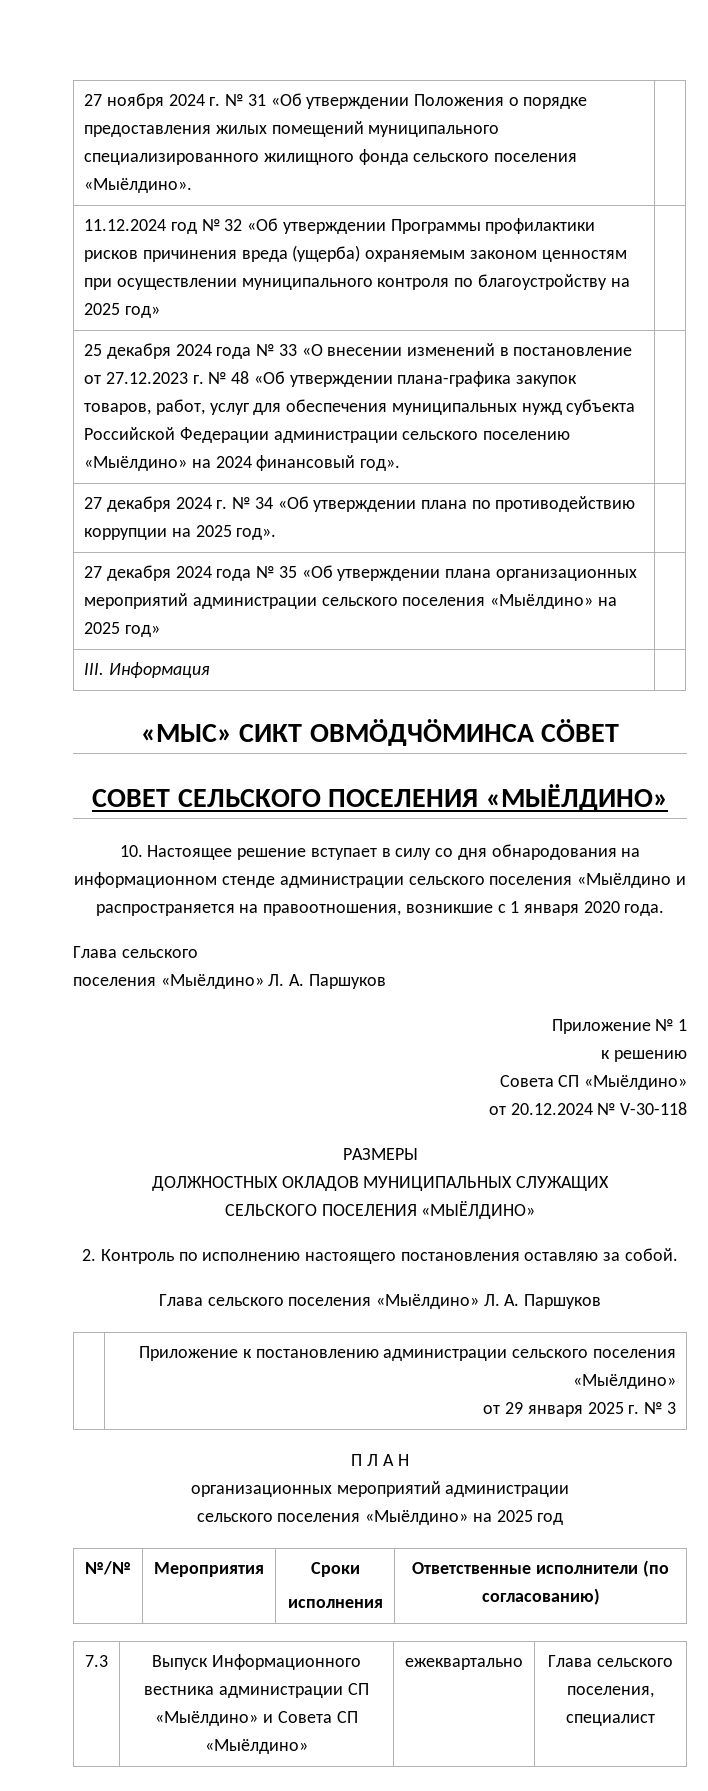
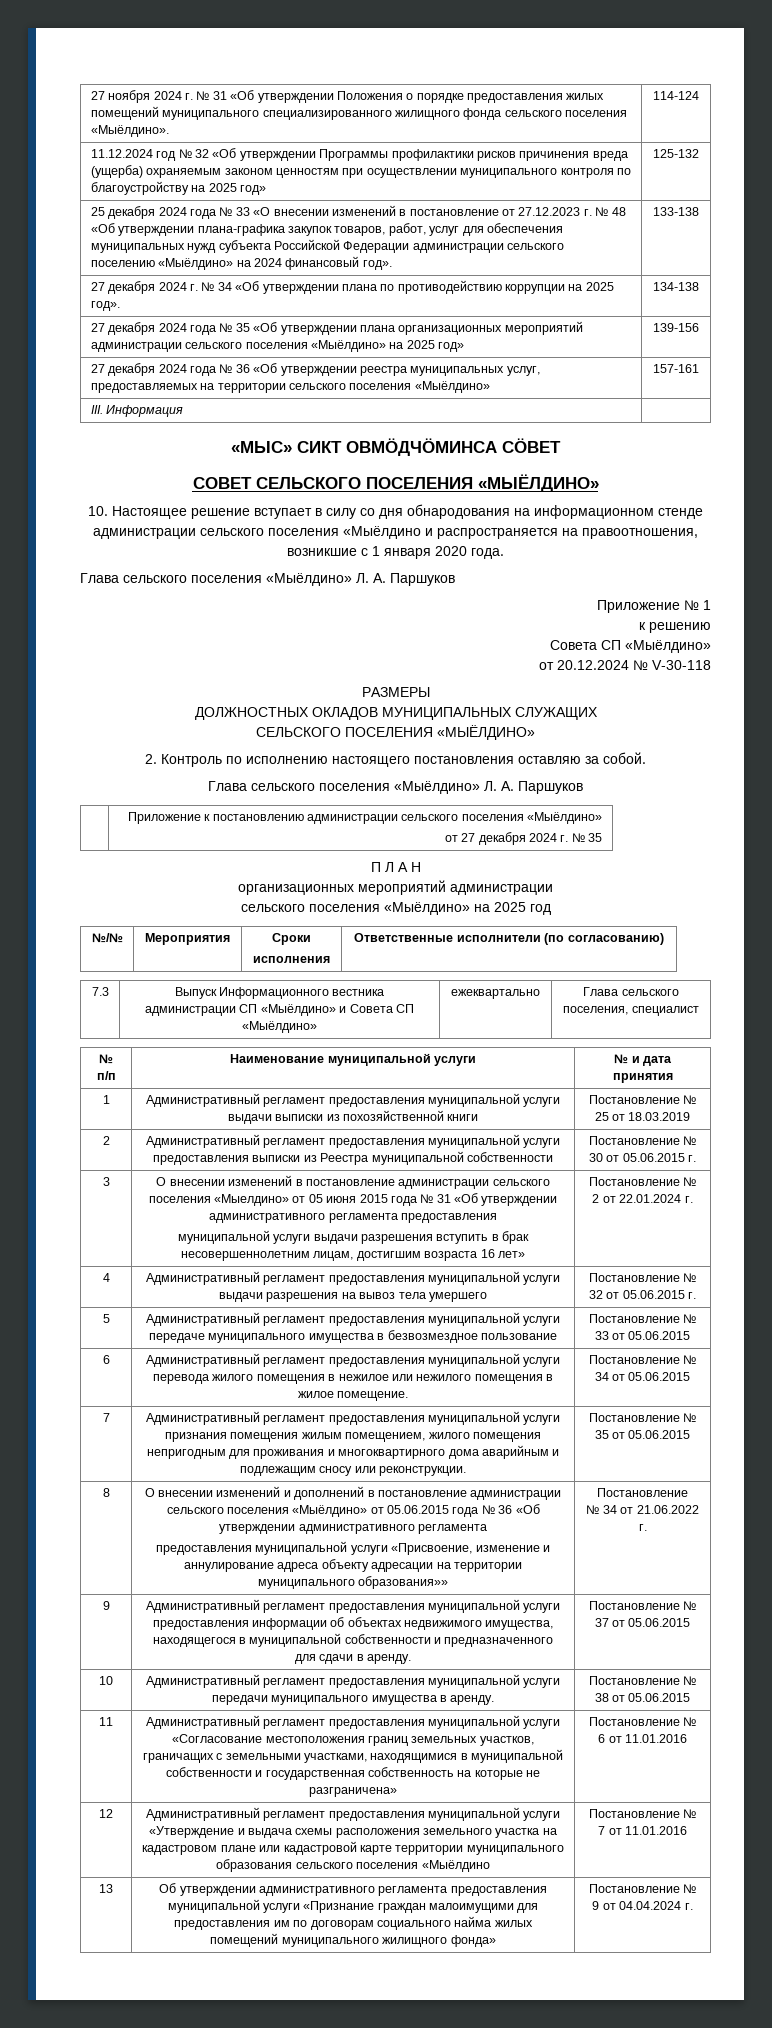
(193, 185) none -> [653,91,699,100] 114-124
(160, 312) none -> [653,149,699,158] 125-132
(401, 465) none -> [653,207,699,216] 133-138
(277, 534) none -> [653,282,699,291] 134-138
(160, 631) none -> [653,323,699,332] [90,363,540,376] [90,381,490,393] [653,364,699,373] 139-156 // 27 декабря 2024 года № 36 «Об утверждении реестра муниципальных услуг, предоставляемых на территории сельского поселения «Мыёлдино» | 157-161
(198, 953) // -> (187, 579) none
[505,1402,676,1417] 29 января 2025 г. № 3 -> [461,832,603,845] 27 декабря 2024 г. № 35
(655, 1720) none -> [99,1054,113,1064] [96,1071,116,1080] [230,1053,476,1066] [614,1054,672,1066] [612,1073,673,1083] [102,1095,110,1104] [145,1093,561,1107] [227,1110,479,1124] [588,1095,697,1104] [594,1112,691,1121] [102,1136,110,1145] [145,1134,561,1148] [153,1151,553,1165] [588,1136,697,1145] [588,1153,697,1162] [102,1177,110,1186] [156,1175,550,1189] [148,1193,558,1206] [209,1213,497,1223] [177,1230,530,1244] [181,1249,525,1261] [588,1177,697,1186] [592,1194,693,1203] [102,1273,110,1282] [145,1271,561,1285] [219,1292,487,1302] [588,1273,697,1282] [588,1290,697,1299] [102,1314,110,1323] [145,1312,561,1326] [149,1330,557,1343] [588,1314,697,1323] [594,1331,691,1340] [102,1355,110,1364] [145,1353,561,1367] [153,1374,553,1384] [297,1391,409,1401] [588,1355,697,1364] [594,1372,691,1381] [102,1413,110,1422] [145,1411,561,1425] [165,1432,541,1442] [146,1445,560,1459] [239,1466,467,1476] [588,1413,697,1422] [594,1430,691,1439] [102,1488,110,1497] [144,1486,562,1500] [166,1504,540,1517] [219,1524,487,1534] [156,1541,550,1555] [184,1559,522,1572] [257,1576,449,1589] [597,1488,688,1497] [586,1505,699,1514] [638,1524,647,1531] [102,1601,110,1610] [145,1599,561,1613] [152,1617,554,1630] [152,1633,554,1647] [294,1654,412,1664] [588,1601,697,1610] [594,1618,691,1627] [99,1676,113,1685] [145,1674,561,1688] [211,1695,495,1705] [588,1676,697,1685] [594,1693,691,1702] [99,1717,113,1726] [145,1715,561,1729] [172,1734,534,1746] [142,1749,564,1763] [165,1767,541,1780] [309,1787,397,1797] [588,1717,697,1726] [598,1734,687,1743] [99,1809,113,1818] [145,1807,561,1821] [149,1826,557,1838] [142,1841,564,1855] [216,1859,490,1872] [588,1809,697,1818] [598,1826,687,1835] [99,1884,113,1893] [159,1883,547,1896] [167,1899,539,1913] [174,1916,533,1930] [210,1933,496,1947] [588,1884,697,1893] [592,1901,693,1910] // № п/п | Наименование муниципальной услуги | № и дата принятия // 1 | Административный регламент предоставления муниципальной услуги выдачи выписки из похозяйственной книги | Постановление № 25 от 18.03.2019 // 2 | Административный регламент предоставления муниципальной услуги предоставления выписки из Реестра муниципальной собственности | Постановление № 30 от 05.06.2015 г. // 3 | О внесении изменений в постановление администрации сельского поселения «Мыелдино» от 05 июня 2015 года № 31 «Об утверждении административного регламента предоставления // муниципальной услуги выдачи разрешения вступить в брак несовершеннолетним лицам, достигшим возраста 16 лет» | Постановление № 2 от 22.01.2024 г. // 4 | Административный регламент предоставления муниципальной услуги выдачи разрешения на вывоз тела умершего | Постановление № 32 от 05.06.2015 г. // 5 | Административный регламент предоставления муниципальной услуги передаче муниципального имущества в безвозмездное пользование | Постановление № 33 от 05.06.2015 // 6 | Административный регламент предоставления муниципальной услуги перевода жилого помещения в нежилое или нежилого помещения в жилое помещение. | Постановление № 34 от 05.06.2015 // 7 | Административный регламент предоставления муниципальной услуги признания помещения жилым помещением, жилого помещения непригодным для проживания и многоквартирного дома аварийным и подлежащим сносу или реконструкции. | Постановление № 35 от 05.06.2015 // 8 | О внесении изменений и дополнений в постановление администрации сельского поселения «Мыёлдино» от 05.06.2015 года № 36 «Об утверждении административного регламента // предоставления муниципальной услуги «Присвоение, изменение и аннулирование адреса объекту адресации на территории муниципального образования»» | Постановление // № 34 от 21.06.2022 г. // 9 | Административный регламент предоставления муниципальной услуги предоставления информации об объектах недвижимого имущества, находящегося в муниципальной собственности и предназначенного для сдачи в аренду. | Постановление № 37 от 05.06.2015 // 10 | Административный регламент предоставления муниципальной услуги передачи муниципального имущества в аренду. | Постановление № 38 от 05.06.2015 // 11 | Административный регламент предоставления муниципальной услуги «Согласование местоположения границ земельных участков, граничащих с земельными участками, находящимися в муниципальной собственности и государственная собственность на которые не разграничена» | Постановление № 6 от 11.01.2016 // 12 | Административный регламент предоставления муниципальной услуги «Утверждение и выдача схемы расположения земельного участка на кадастровом плане или кадастровой карте территории муниципального образования сельского поселения «Мыёлдино | Постановление № 7 от 11.01.2016 // 13 | Об утверждении административного регламента предоставления муниципальной услуги «Признание граждан малоимущими для предоставления им по договорам социального найма жилых помещений муниципального жилищного фонда» | Постановление № 9 от 04.04.2024 г.

